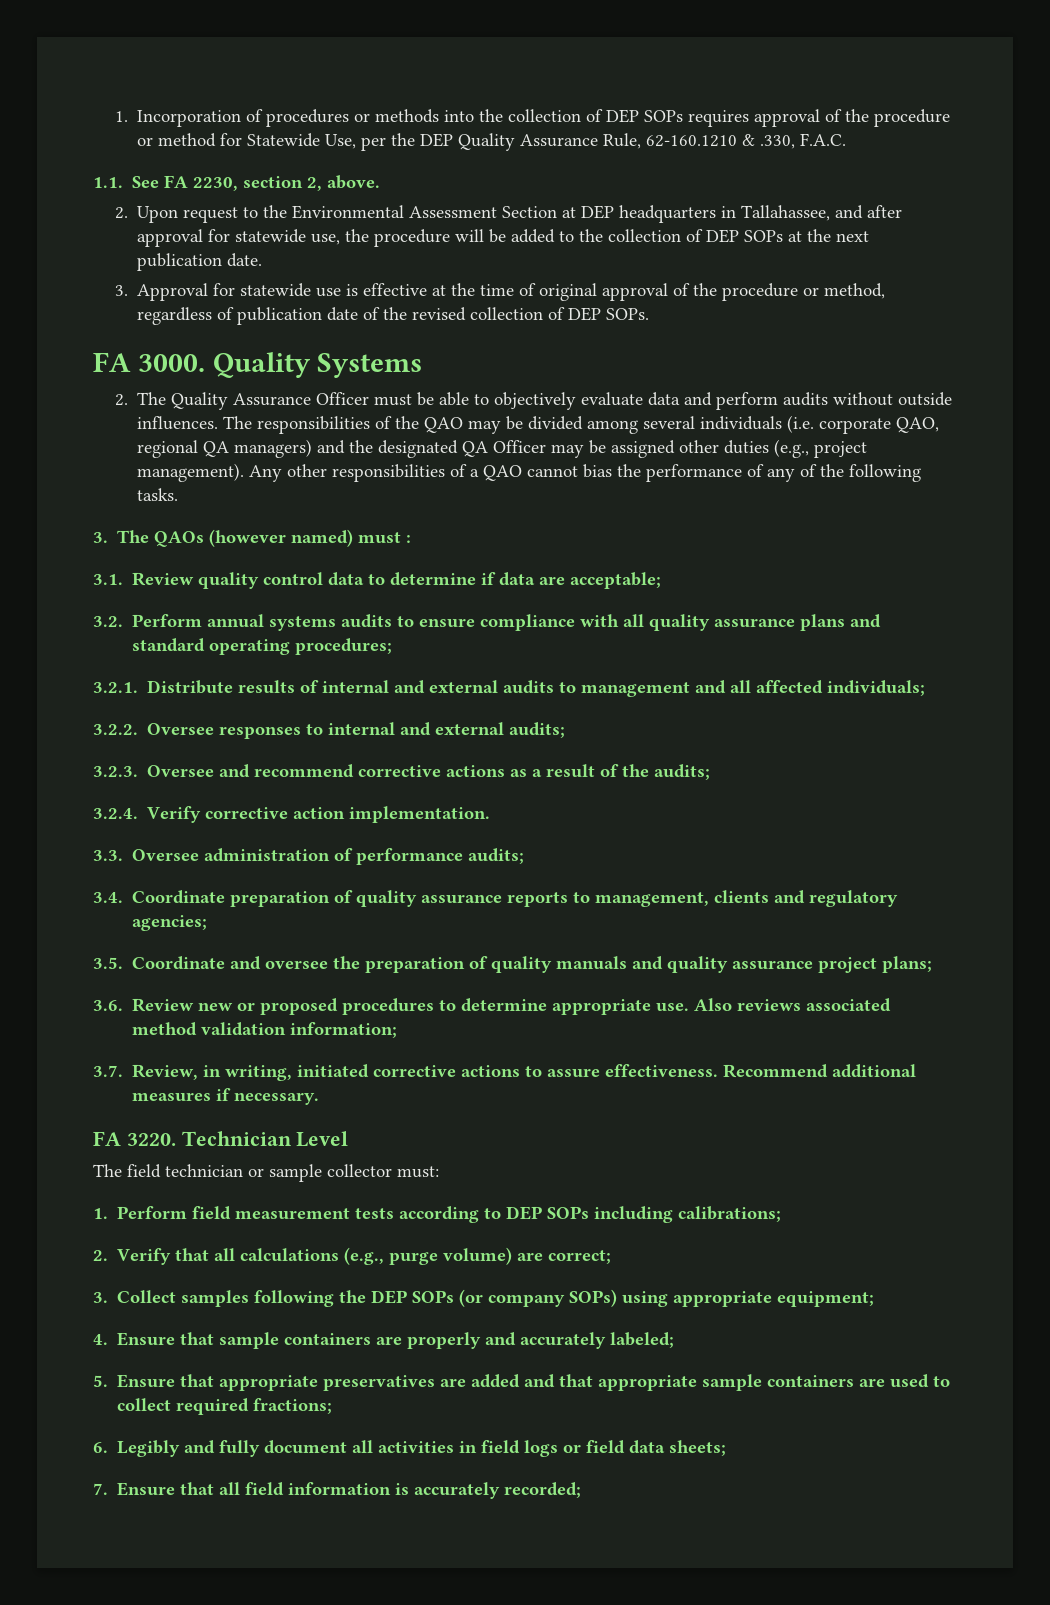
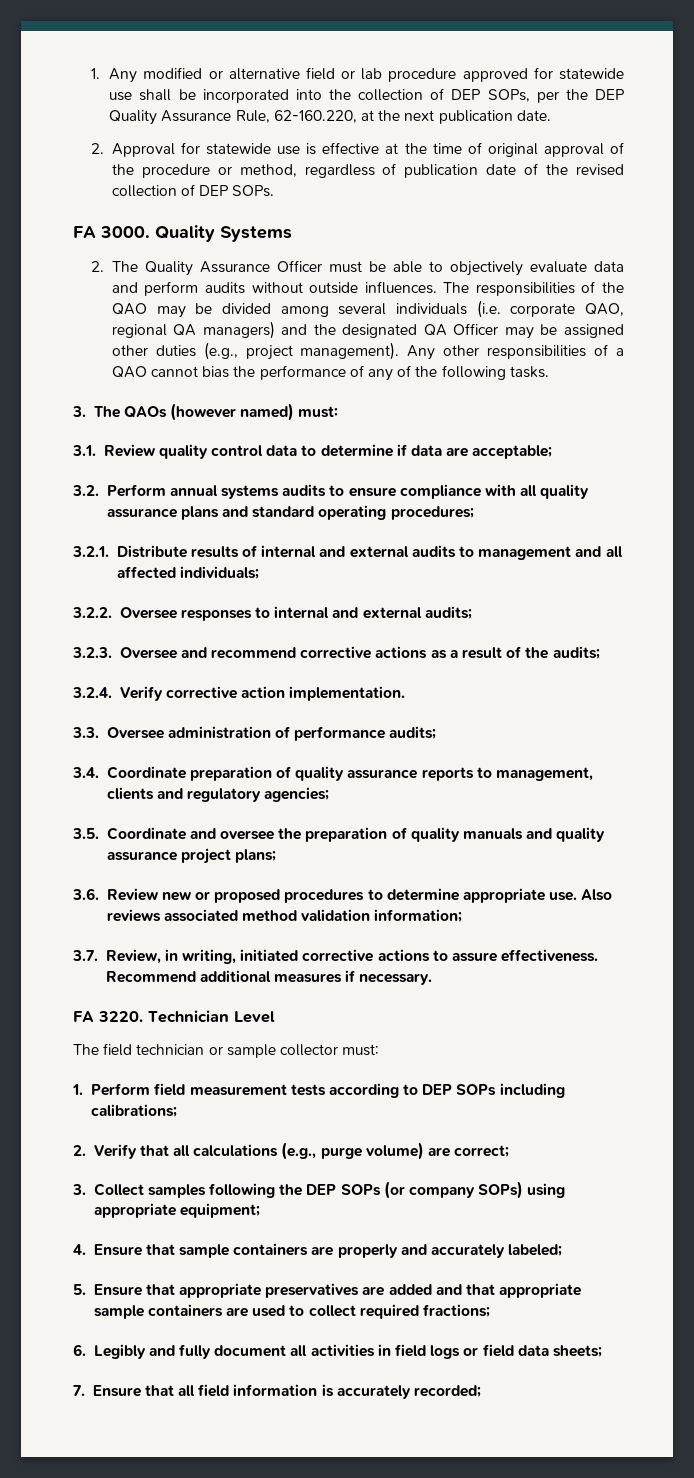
[115,109,440,127] 1. Incorporation of procedures or methods -> [91,67,624,83] [109,89,289,103] 1. Any modified or alternative field or lab procedure approved for statewide use shall be incorporated
[644,109,951,127] [137,133,357,149] SOPs requires approval of the procedure or method for Statewide Use, -> [487,89,530,102] SOPs,
[646,133,847,149] [93,175,381,191] [115,205,903,223] [137,229,784,247] 62-160.1210 & .330, F.A.C. // 1.1. See FA 2230, section 2, above. // 2. Upon request to the Environmental Assessment Section at DEP headquarters in Tallahassee, and after approval for statewide use, the procedure will be added to the collection of DEP SOPs -> [273,110,357,123] 62-160.220,
[115,285,129,296] 3. -> [91,143,105,154] 2.
[358,532,412,544] must : -> [298,406,339,418] must:

